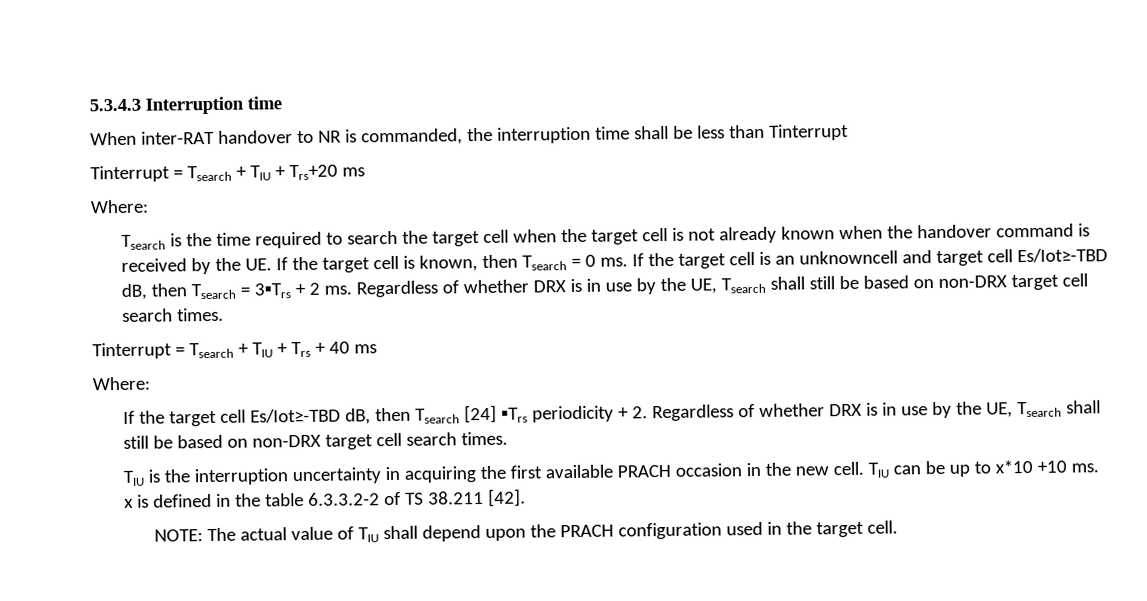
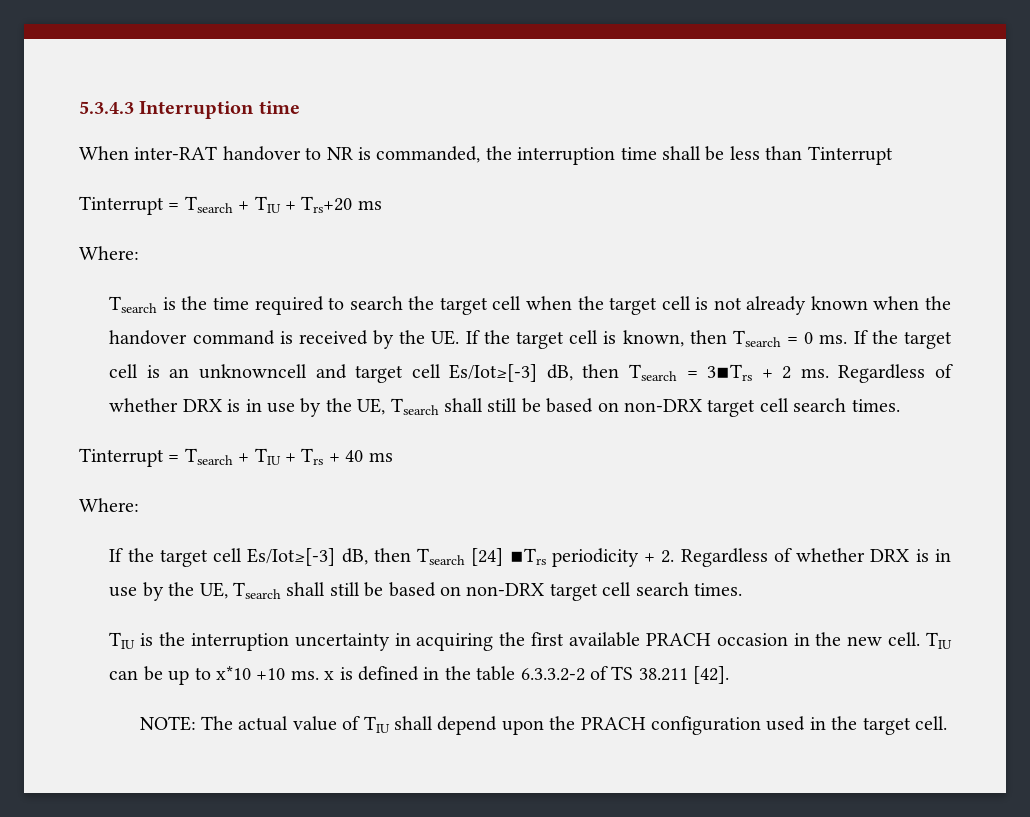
[1016,248,1108,264] Es/Iot≥-TBD -> [449,364,538,382] Es/Iot≥[-3]
[250,408,342,424] Es/Iot≥-TBD -> [247,548,336,566] Es/Iot≥[-3]

